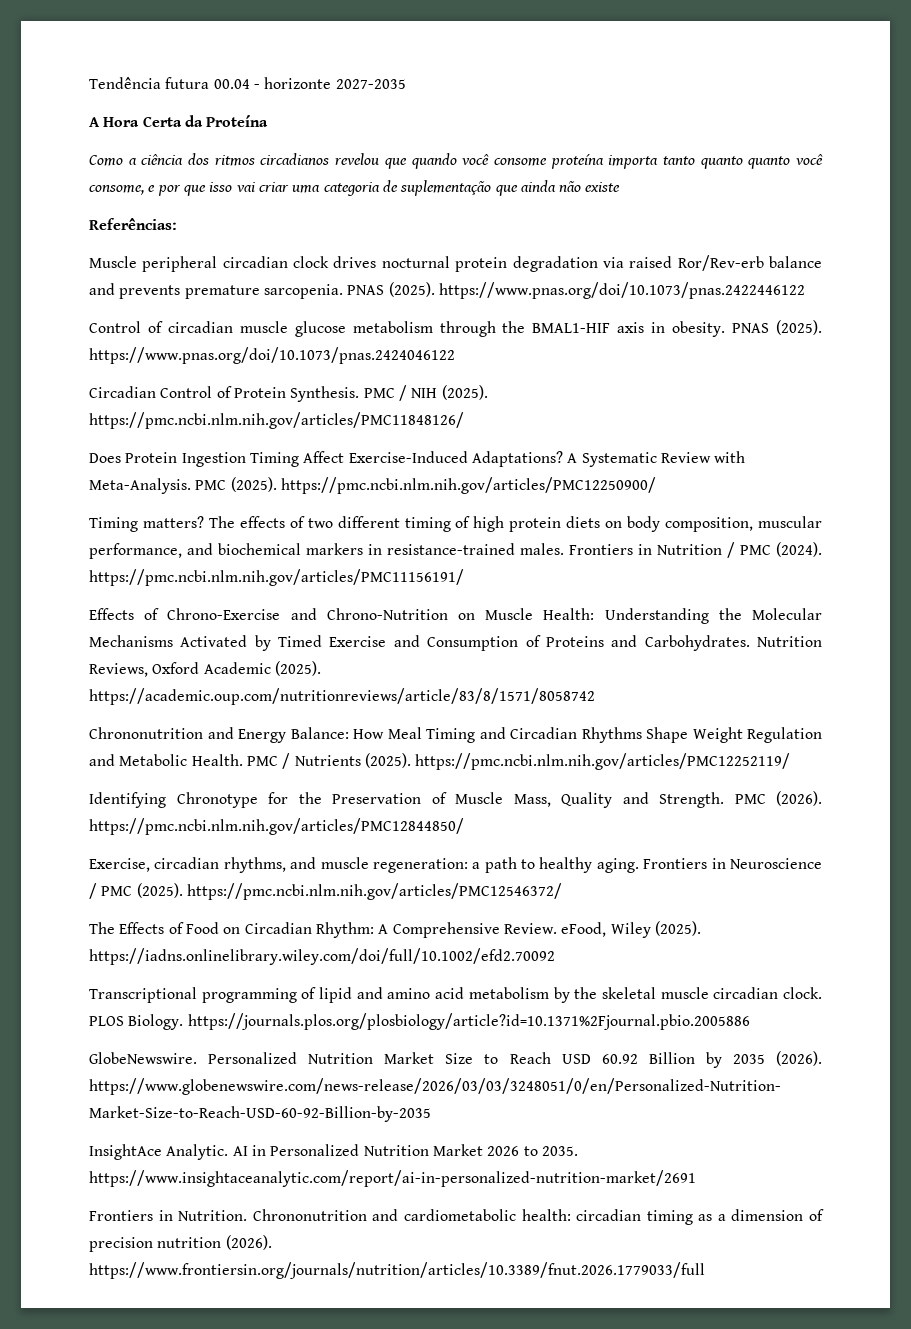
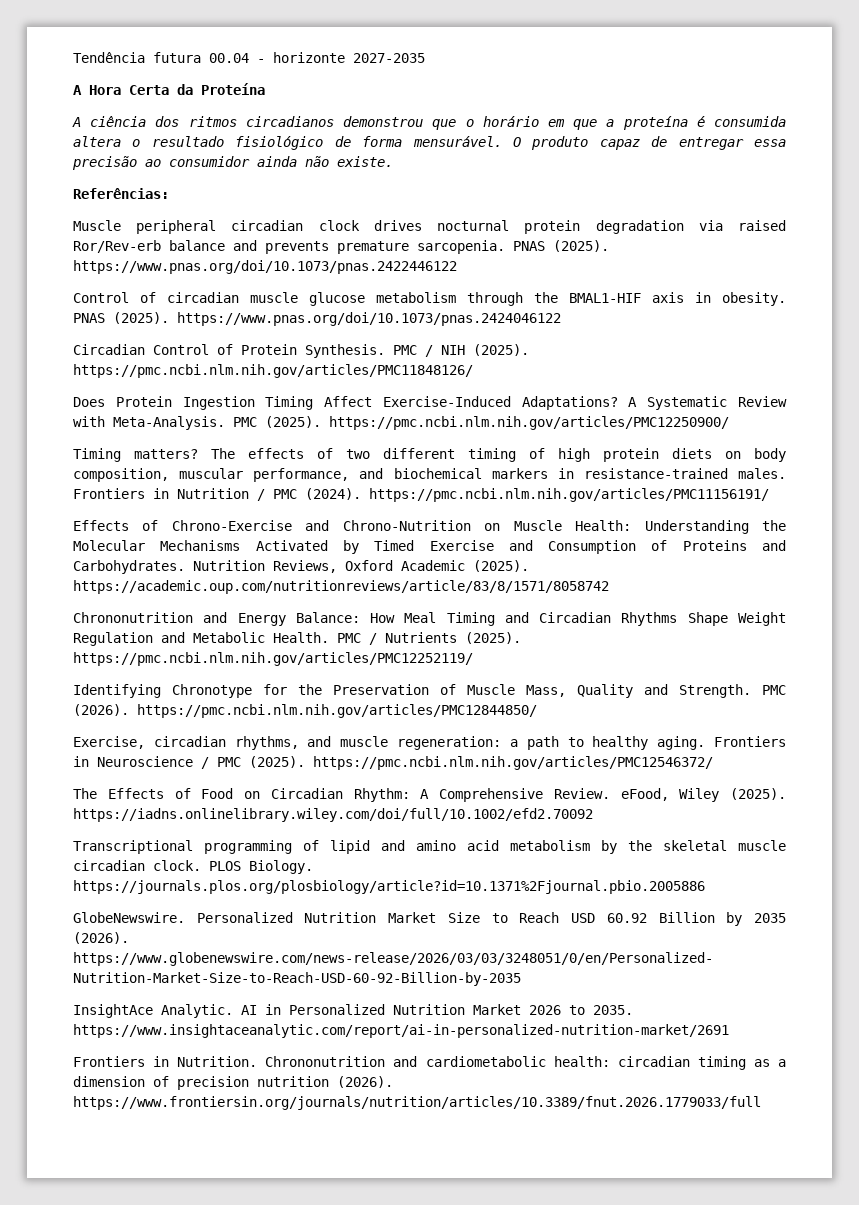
[89,155,137,166] Como a -> [72,117,81,127] A
[335,153,823,169] [89,180,518,196] revelou que quando você consome proteína importa tanto quanto quanto você consome, e por que isso vai criar uma categoria de suplementação que -> [343,116,786,130] [73,136,786,150] [72,156,250,170] demonstrou que o horário em que a proteína é consumida altera o resultado fisiológico de forma mensurável. O produto capaz de entregar essa precisão ao consumidor
[585,182,621,192] existe -> [337,156,393,167] existe.

